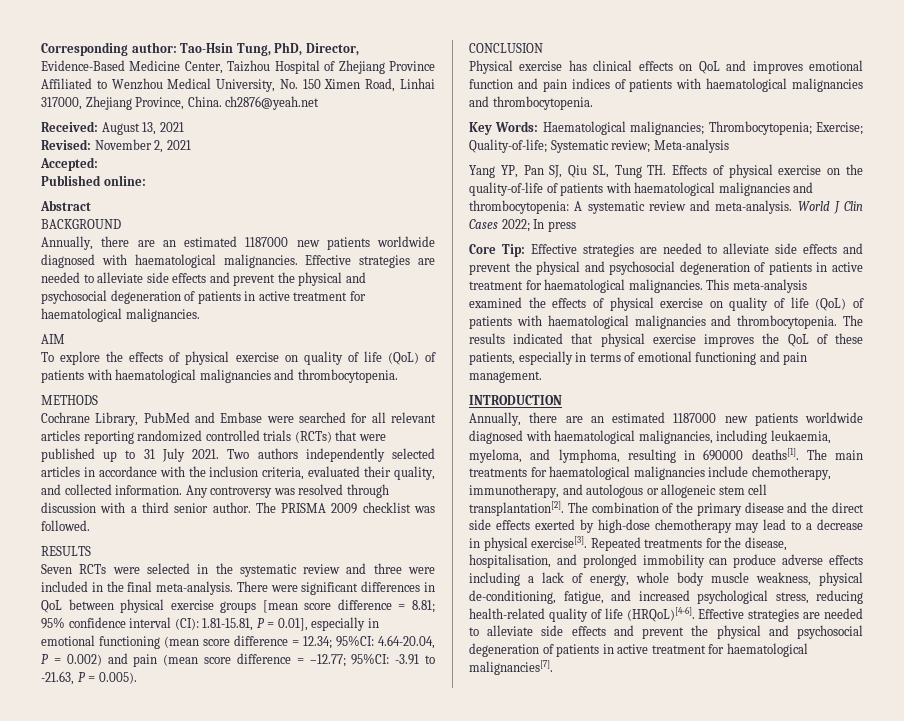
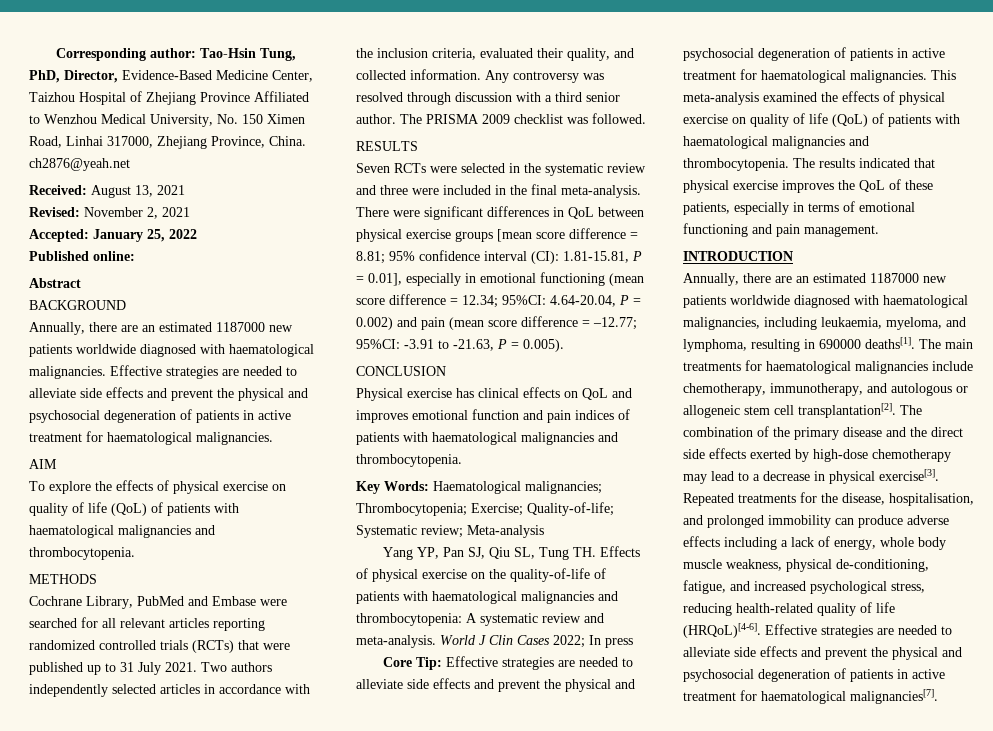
(98, 164) none -> [93,229,197,242] January 25, 2022

